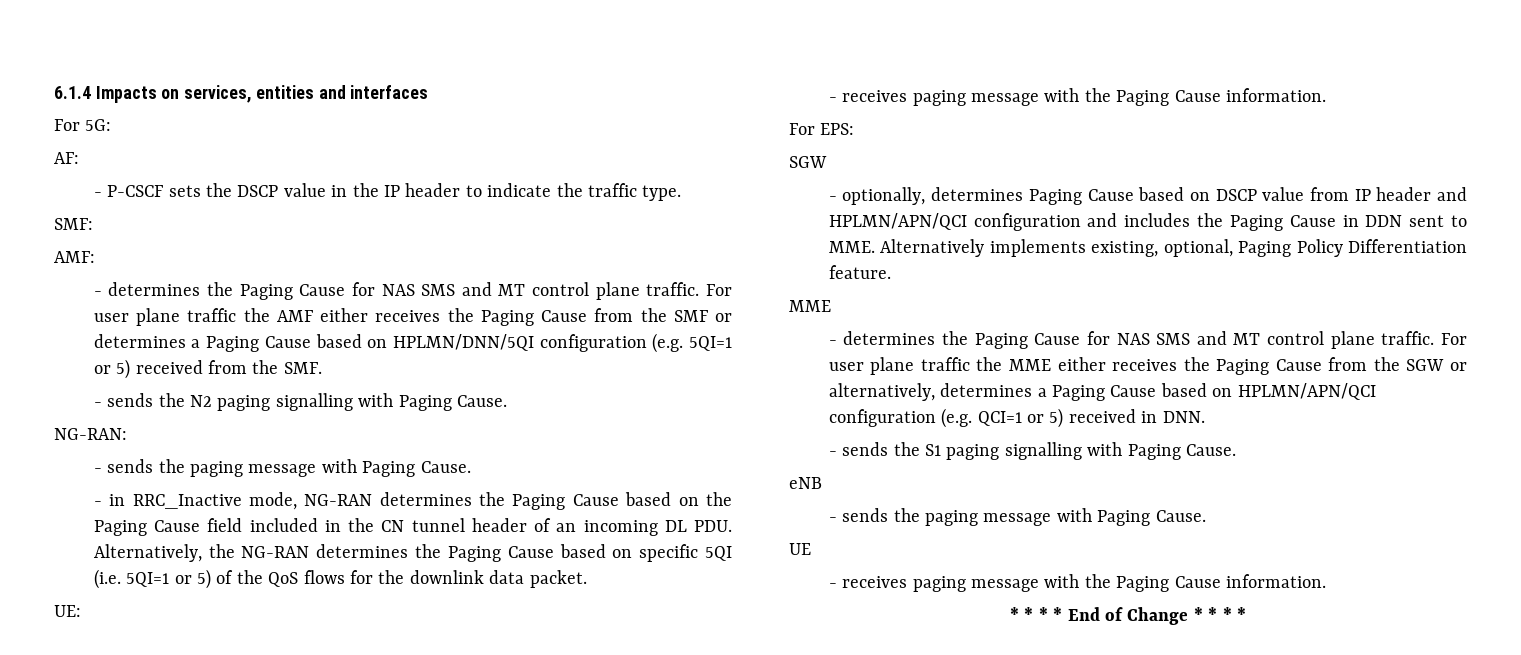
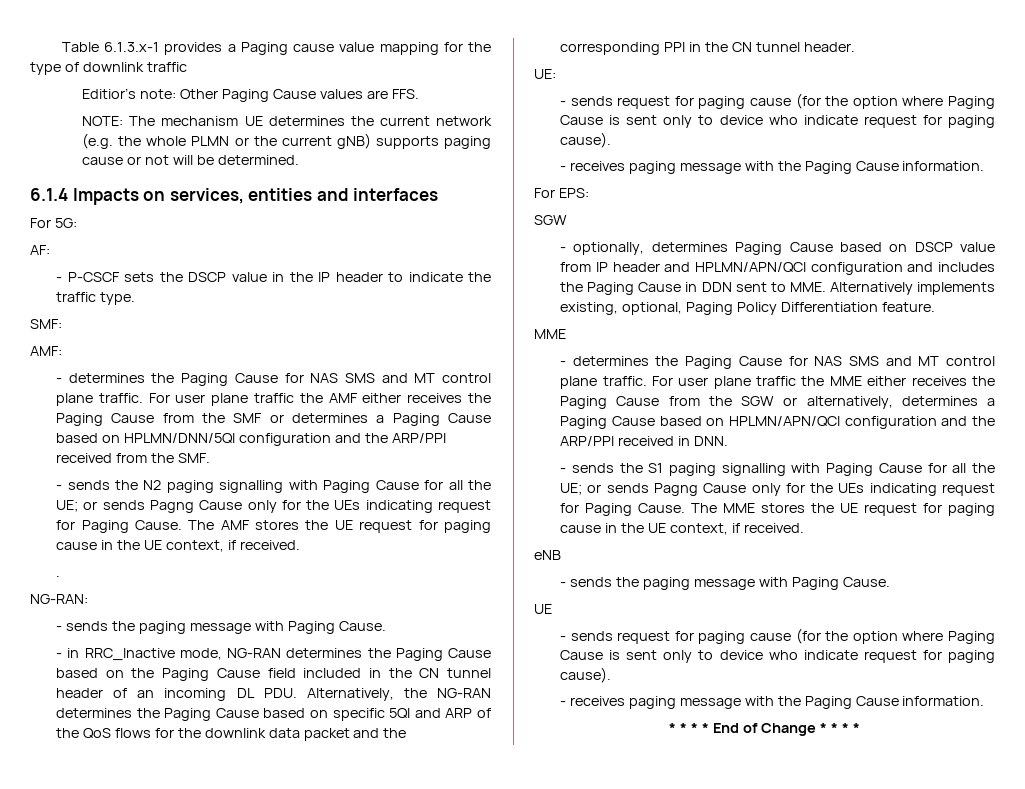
(54, 92) none -> [61,42,492,55] [30,62,187,75] [82,88,419,102] [82,116,492,126] [82,133,491,149] [82,155,299,165] Table 6.1.3.x-1 provides a Paging cause value mapping for the type of downlink traffic // Editior’s note: Other Paging Cause values are FFS. // NOTE: The mechanism UE determines the current network (e.g. the whole PLMN or the current gNB) supports paging cause or not will be determined. //
[652,333,732,353] [93,359,131,379] (e.g. 5QI=1 or 5) -> [334,433,446,443] and the ARP/PPI
[456,395,507,407] Cause. -> [375,480,492,490] [56,500,491,513] [56,520,492,533] [56,540,300,552] [56,575,61,577] Cause for all the UE; or sends Pagng Cause only for the UEs indicating request for Paging Cause. The AMF stores the UE request for paging cause in the UE context, if received. // .
[93,569,211,589] (i.e. 5QI=1 or 5) -> [414,708,473,718] and ARP
[529,570,587,588] [54,605,81,617] packet. // UE: -> [303,728,407,741] [560,42,855,55] [534,69,556,79] [560,93,995,109] [560,115,995,128] [560,132,612,148] packet and the corresponding PPI in the CN tunnel header. // UE: // - sends request for paging cause (for the option where Paging Cause is sent only to device who indicate request for paging cause).
[941,408,1064,428] (e.g. QCI=1 or 5) -> [941,416,995,426] [560,436,615,446] and the ARP/PPI
[1185,444,1236,456] Cause. -> [878,463,995,473] [560,483,995,496] [560,503,995,516] [560,523,804,535] Cause for all the UE; or sends Pagng Cause only for the UEs indicating request for Paging Cause. The MME stores the UE request for paging cause in the UE context, if received.
(811, 549) none -> [560,628,995,644] [560,650,995,663] [560,667,612,683] // - sends request for paging cause (for the option where Paging Cause is sent only to device who indicate request for paging cause).

